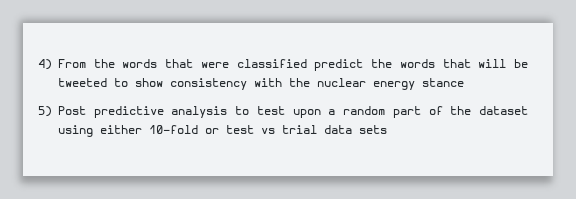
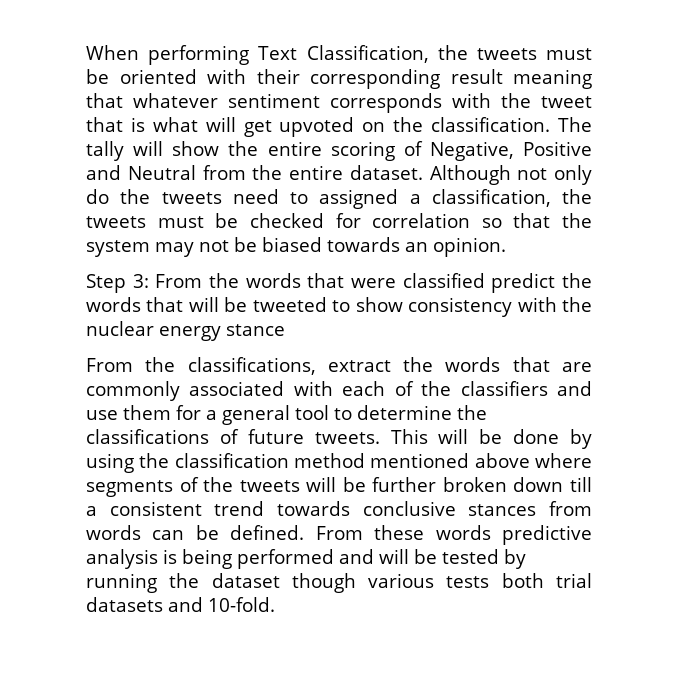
[38,59,52,70] 4) -> [86,45,592,65] [86,69,592,89] [86,93,592,113] [86,117,593,137] [86,141,592,161] [86,165,592,185] [86,189,592,209] [86,213,592,228] [86,237,506,257] [86,274,149,293] When performing Text Classification, the tweets must be oriented with their corresponding result meaning that whatever sentiment corresponds with the tweet that is what will get upvoted on the classification. The tally will show the entire scoring of Negative, Positive and Neutral from the entire dataset. Although not only do the tweets need to assigned a classification, the tweets must be checked for correlation so that the system may not be biased towards an opinion. // Step 3:
[38,106,529,118] [58,125,387,137] 5) Post predictive analysis to test upon a random part of the dataset using either 10-fold or test vs trial data sets -> [86,357,592,375] [86,381,592,401] [86,405,487,425] [86,429,592,449] [86,453,592,473] [86,477,592,497] [86,501,592,516] [86,525,592,545] [86,549,526,569] [86,573,592,593] [86,597,275,612] From the classifications, extract the words that are commonly associated with each of the classifiers and use them for a general tool to determine the classifications of future tweets. This will be done by using the classification method mentioned above where segments of the tweets will be further broken down till a consistent trend towards conclusive stances from words can be defined. From these words predictive analysis is being performed and will be tested by running the dataset though various tests both trial datasets and 10-fold.

